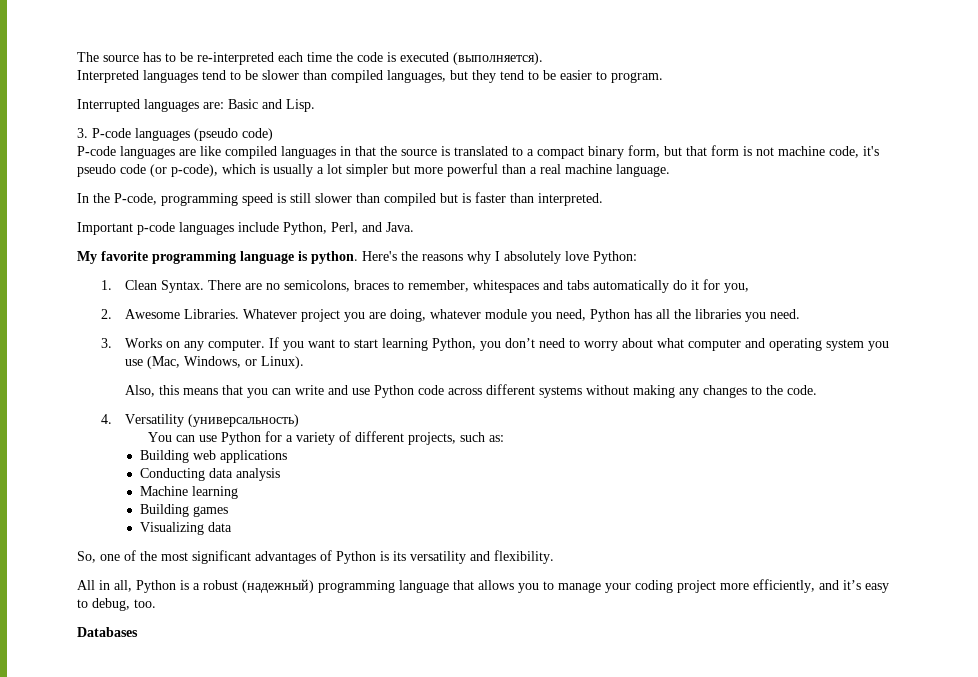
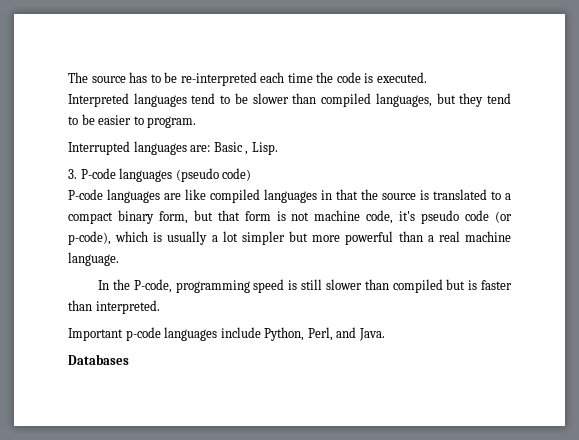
[400,52,543,65] executed (выполняется). -> [376,72,427,83] executed.
[262,99,282,109] and -> [245,151,249,155] ,
[77,251,637,264] [100,279,749,293] [100,309,800,322] [100,337,889,351] [124,356,304,369] [124,384,817,398] [100,414,299,427] [148,431,505,445] [139,450,287,463] [139,468,280,481] [139,486,238,499] [139,504,228,517] [139,522,232,535] [77,550,554,564] [77,579,889,593] [77,598,156,611] // My favorite programming language is python. Here's the reasons why I absolutely love Python: // 1. Clean Syntax. There are no semicolons, braces to remember, whitespaces and tabs automatically do it for you, // 2. Awesome Libraries. Whatever project you are doing, whatever module you need, Python has all the libraries you need. // 3. Works on any computer. If you want to start learning Python, you don’t need to worry about what computer and operating system you use (Mac, Windows, or Linux). // Also, this means that you can write and use Python code across different systems without making any changes to the code. // 4. Versatility (универсальность) // You can use Python for a variety of different projects, such as: // Building web applications // Conducting data analysis // Machine learning // Building games // Visualizing data // So, one of the most significant advantages of Python is its versatility and flexibility. // All in all, Python is a robust (надежный) programming language that allows you to manage your coding project more efficiently, and it’s easy to debug, too. -> (385, 334) none

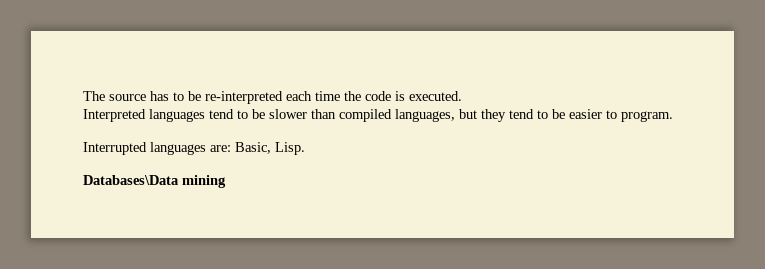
[213,142,249,155] Basic , -> [235,142,271,154] Basic,
[68,168,252,182] [68,189,511,203] [68,210,512,224] [68,231,511,245] [68,252,119,266] [98,279,512,293] [68,300,160,314] [68,327,385,341] [68,354,129,365] 3. P-code languages (pseudo code) // P-code languages are like compiled languages in that the source is translated to a compact binary form, but that form is not machine code, it's pseudo code (or p-code), which is usually a lot simpler but more powerful than a real machine language. // In the P-code, programming speed is still slower than compiled but is faster than interpreted. // Important p-code languages include Python, Perl, and Java. // Databases -> [83,175,226,188] Databases\Data mining

